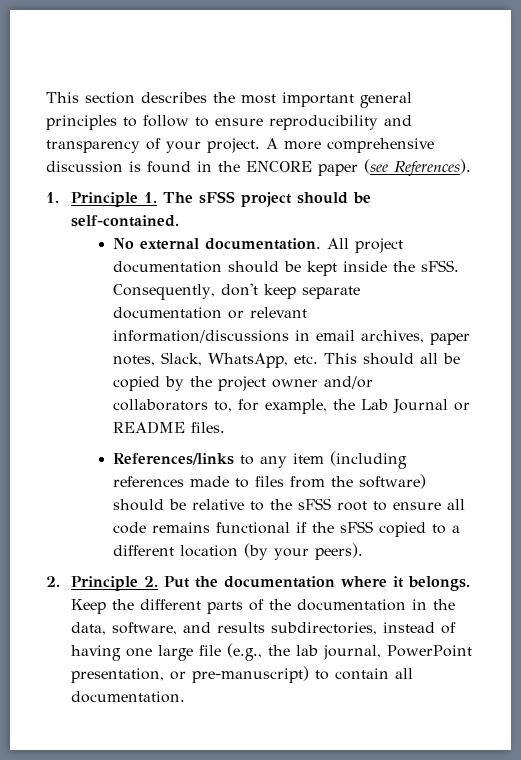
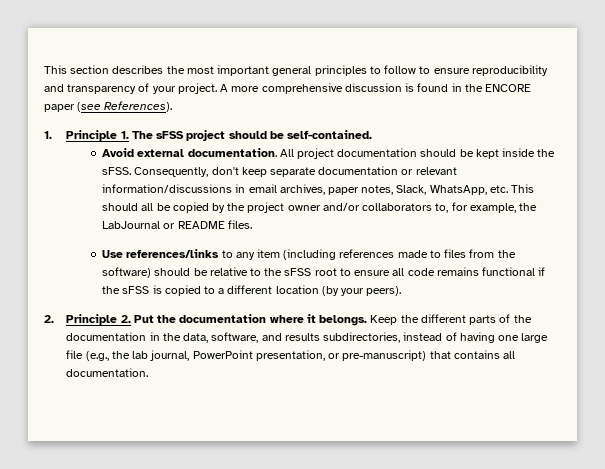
[113,238,135,249] No -> [102,148,135,157] Avoid
[361,399,449,414] Lab Journal -> [102,221,161,229] LabJournal
[113,453,235,465] References/links -> [102,249,220,258] Use references/links
(374, 527) none -> [152,285,162,294] is
[314,668,389,680] to contain -> [429,350,500,359] that contains

